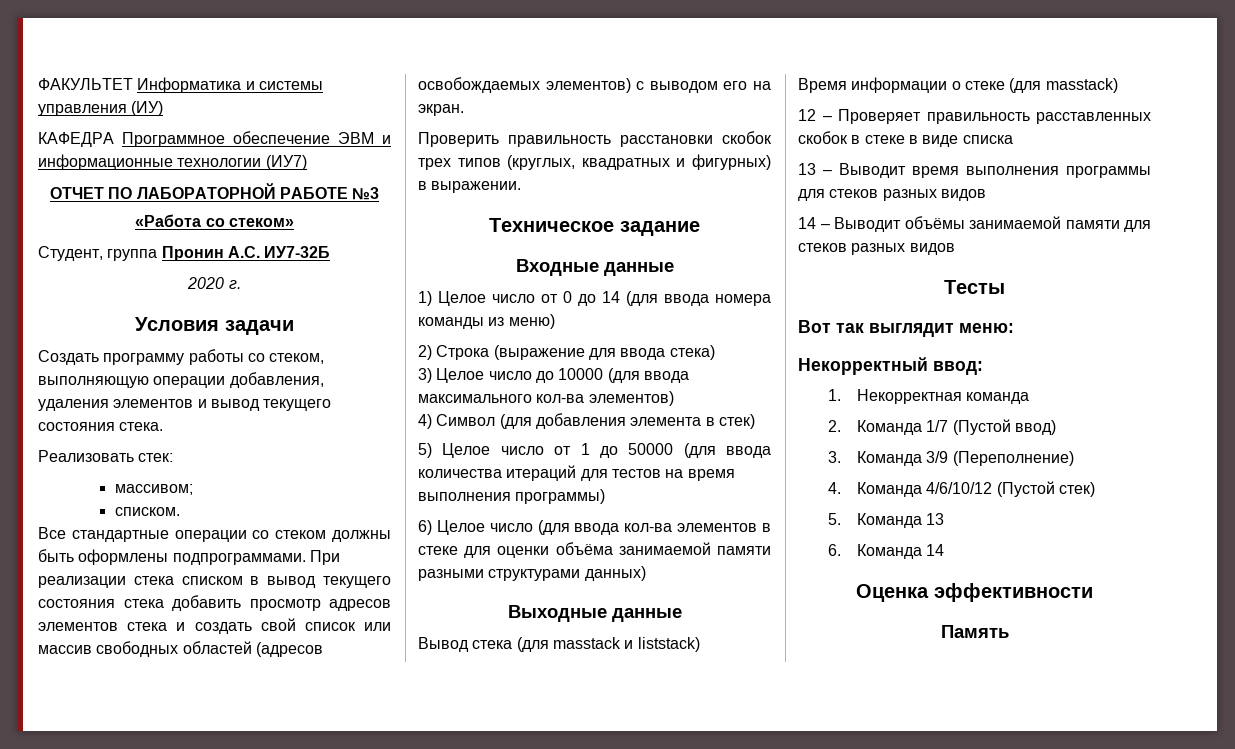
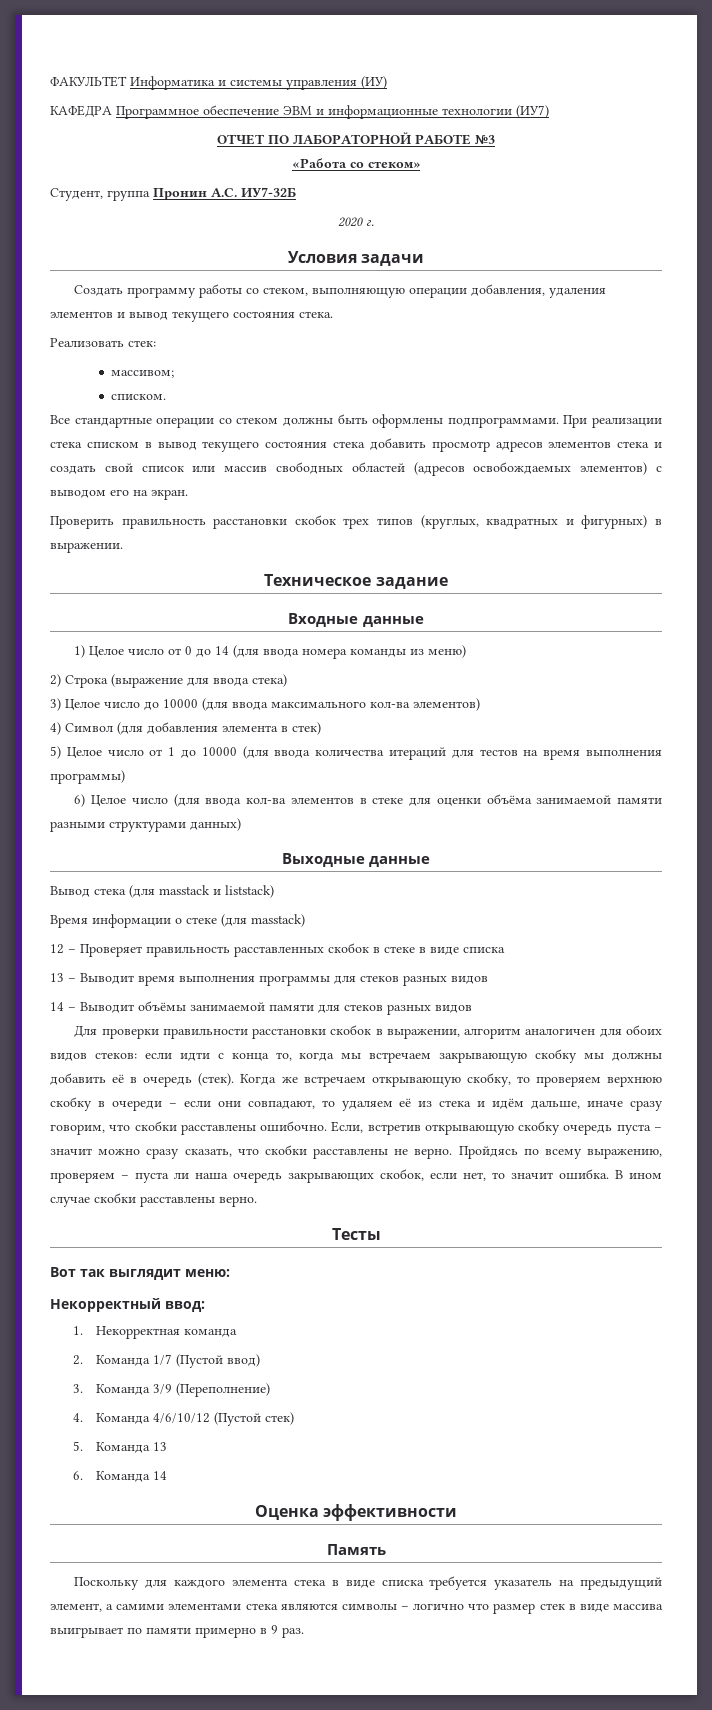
[628,443,674,455] 50000 -> [201,747,237,756] 10000
(955, 249) none -> [74,1025,662,1039] [50,1049,662,1063] [50,1073,662,1087] [50,1097,663,1111] [50,1121,662,1135] [50,1145,662,1159] [50,1169,662,1183] [50,1193,257,1207] // Для проверки правильности расстановки скобок в выражении, алгоритм аналогичен для обоих видов стеков: если идти с конца то, когда мы встречаем закрывающую скобку мы должны добавить её в очередь (стек). Когда же встречаем открывающую скобку, то проверяем верхнюю скобку в очереди – если они совпадают, то удаляем её из стека и идём дальше, иначе сразу говорим, что скобки расставлены ошибочно. Если, встретив открывающую скобку очередь пуста – значит можно сразу сказать, что скобки расставлены не верно. Пройдясь по всему выражению, проверяем – пуста ли наша очередь закрывающих скобок, если нет, то значит ошибка. В ином случае скобки расставлены верно.
(1009, 631) none -> [74,1576,662,1590] [50,1603,663,1614] [50,1625,304,1638] // Поскольку для каждого элемента стека в виде списка требуется указатель на предыдущий элемент, а самими элементами стека являются символы – логично что размер стек в виде массива выигрывает по памяти примерно в 9 раз.

